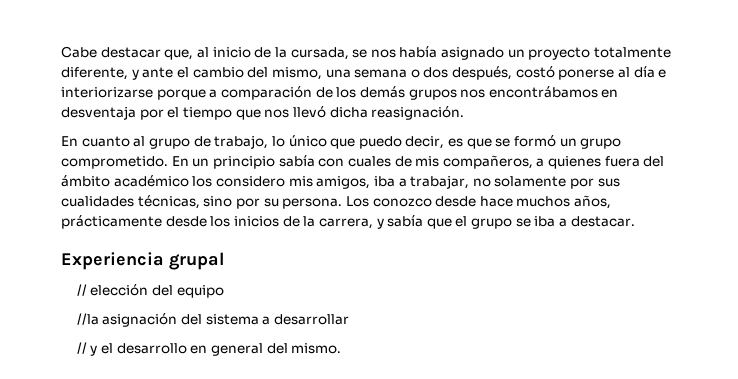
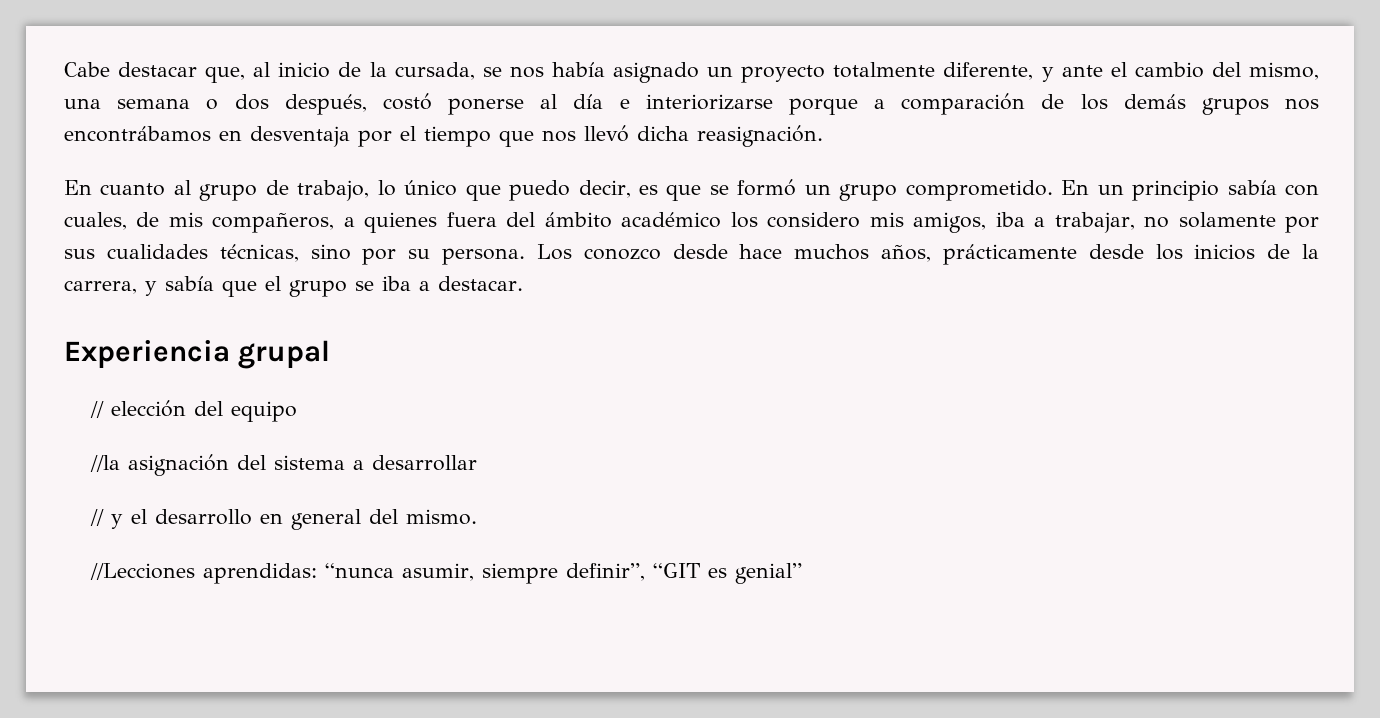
[347,156,391,167] cuales -> [64,212,127,230] cuales,
(342, 348) none -> [90,563,803,584] // //Lecciones aprendidas: “nunca asumir, siempre definir”, “GIT es genial”

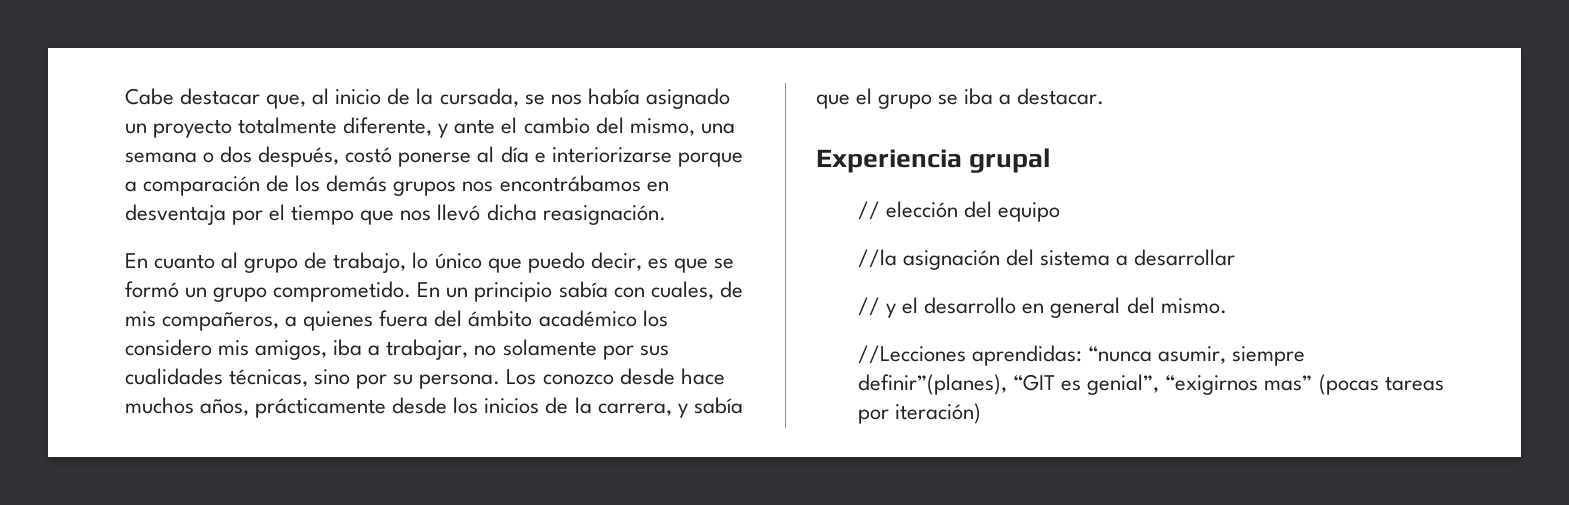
[566,563,646,581] definir”, -> [858,374,1008,395] definir”(planes),
[735,563,803,584] genial” -> [1087,374,1444,395] [858,403,982,424] genial”, “exigirnos mas” (pocas tareas por iteración)

